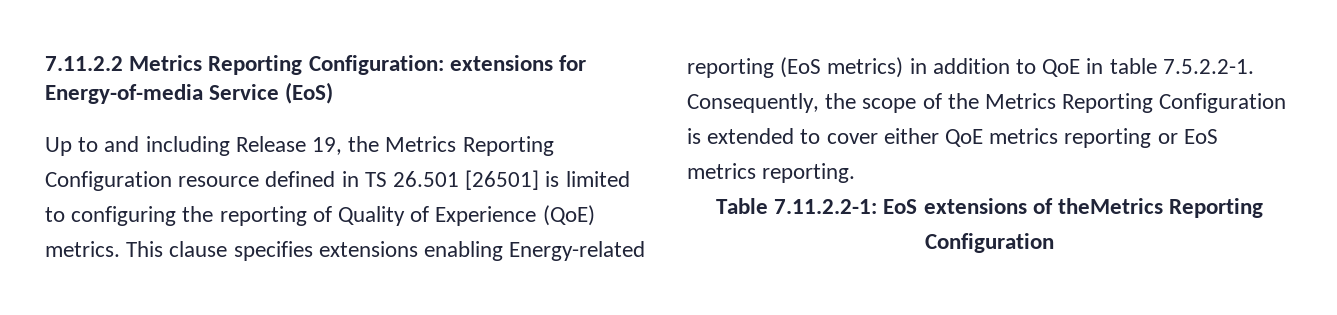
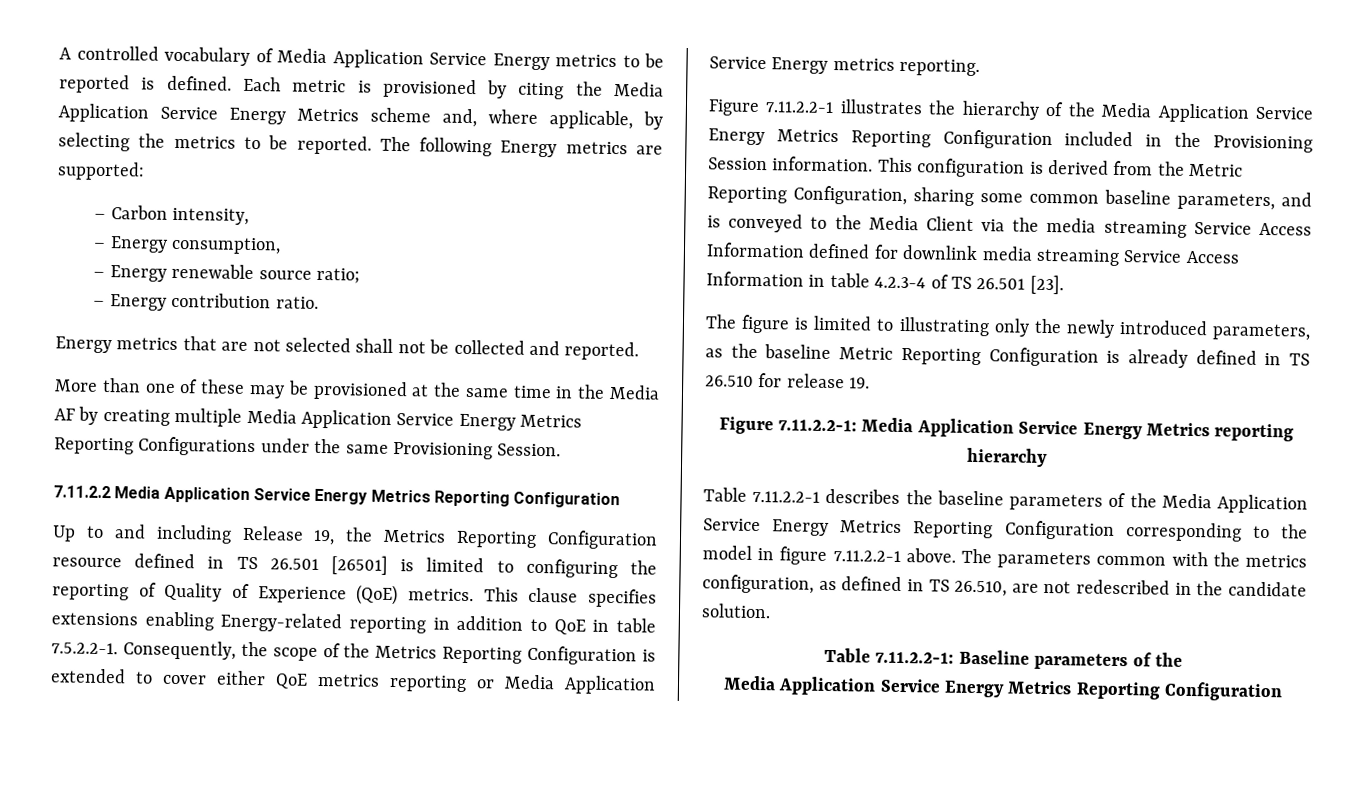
[45,55,587,75] [45,82,334,104] 7.11.2.2 Metrics Reporting Configuration: extensions for Energy-of-media Service (EoS) -> [59,45,664,71] [59,74,664,100] [58,103,663,130] [58,132,663,158] [57,161,145,181] [94,205,250,225] [93,236,282,255] [93,263,361,284] [93,292,319,311] [55,336,640,361] [54,377,660,401] [54,406,583,431] [54,436,562,460] [53,485,621,509] A controlled vocabulary of Media Application Service Energy metrics to be reported is defined. Each metric is provisioned by citing the Media Application Service Energy Metrics scheme and, where applicable, by selecting the metrics to be reported. The following Energy metrics are supported: // – Carbon intensity, // – Energy consumption, // – Energy renewable source ratio; // – Energy contribution ratio. // Energy metrics that are not selected shall not be collected and reported. // More than one of these may be provisioned at the same time in the Media AF by creating multiple Media Application Service Energy Metrics Reporting Configurations under the same Provisioning Session. // 7.11.2.2 Media Application Service Energy Metrics Reporting Configuration
[780,57,904,78] (EoS metrics) -> (426, 625) none
[1183,129,1218,144] [687,163,856,183] [715,198,1163,214] EoS metrics reporting. // Table 7.11.2.2-1: EoS extensions of theMetrics -> [504,674,656,695] [709,56,981,77] [708,99,1314,123] [708,128,1313,153] [708,156,1244,178] [707,185,1312,211] [707,213,1312,238] [706,242,1240,266] [706,271,1064,295] [705,314,1311,341] [705,343,1310,368] [705,373,871,389] [718,416,1295,442] [966,447,1048,467] [703,487,1308,514] [703,518,1308,542] [702,545,1307,569] [702,574,1307,597] [701,603,771,619] [824,647,1183,671] [722,675,1073,698] Media Application Service Energy metrics reporting. // Figure 7.11.2.2-1 illustrates the hierarchy of the Media Application Service Energy Metrics Reporting Configuration included in the Provisioning Session information. This configuration is derived from the Metric Reporting Configuration, sharing some common baseline parameters, and is conveyed to the Media Client via the media streaming Service Access Information defined for downlink media streaming Service Access Information in table 4.2.3-4 of TS 26.501 [23]. // The figure is limited to illustrating only the newly introduced parameters, as the baseline Metric Reporting Configuration is already defined in TS 26.510 for release 19. // Figure 7.11.2.2-1: Media Application Service Energy Metrics reporting hierarchy // Table 7.11.2.2-1 describes the baseline parameters of the Media Application Service Energy Metrics Reporting Configuration corresponding to the model in figure 7.11.2.2-1 above. The parameters common with the metrics configuration, as defined in TS 26.510, are not redescribed in the candidate solution. // Table 7.11.2.2-1: Baseline parameters of the // Media Application Service Energy Metrics

